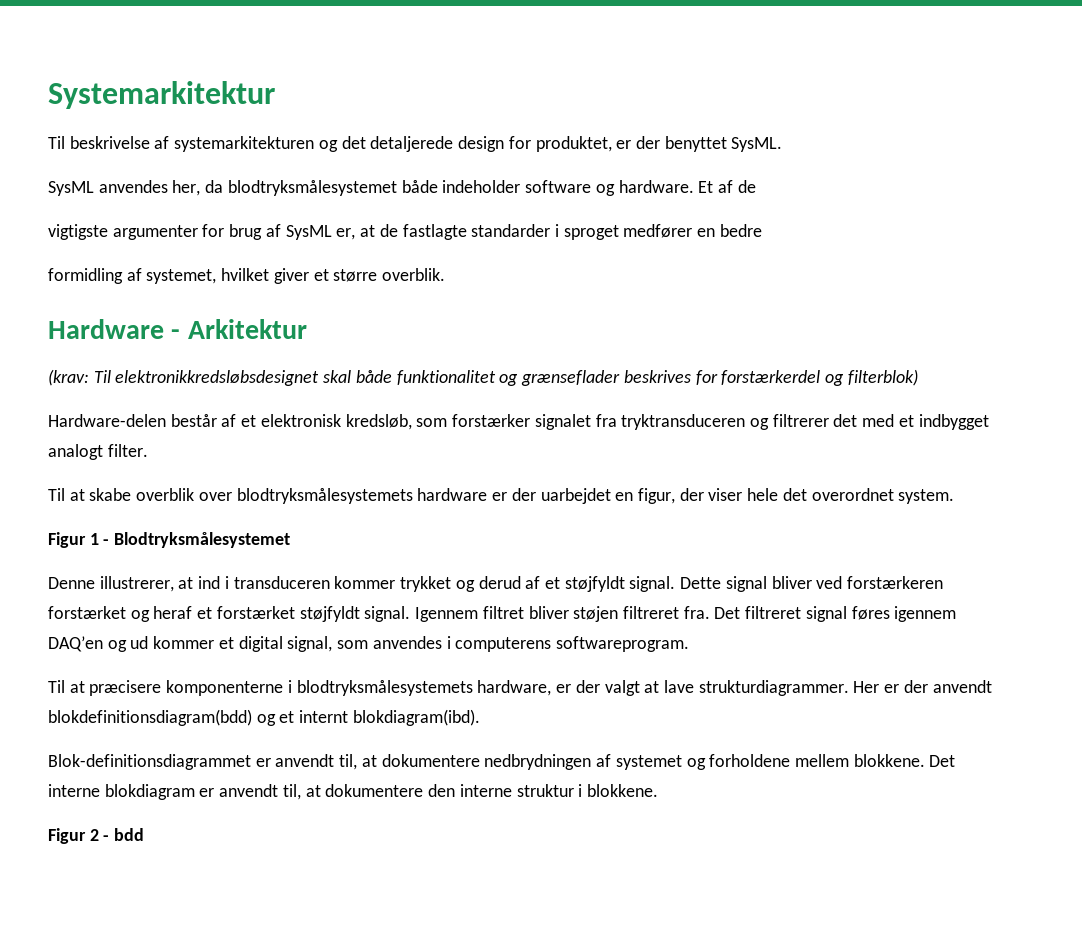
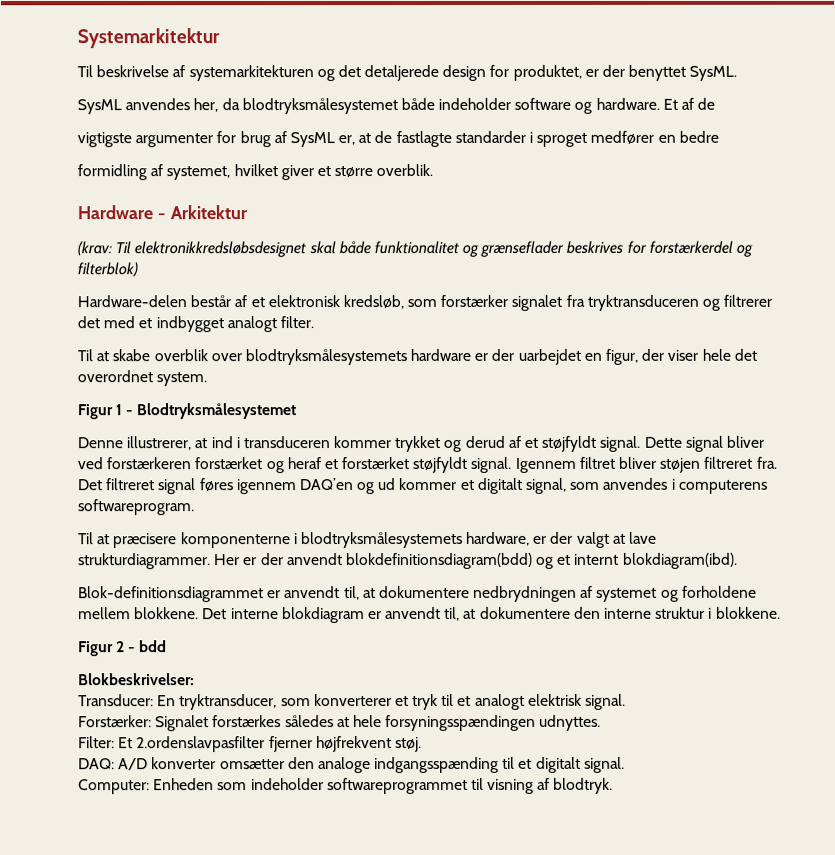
[238,636,283,652] digital -> [477,477,523,494] digitalt
(145, 834) none -> [78,673,195,686] [78,693,627,711] [78,714,602,732] [78,736,422,753] [78,756,625,774] [78,777,614,795] // Blokbeskrivelser: // Transducer: En tryktransducer, som konverterer et tryk til et analogt elektrisk signal. // Forstærker: Signalet forstærkes således at hele forsyningsspændingen udnyttes. // Filter: Et 2.ordenslavpasfilter fjerner højfrekvent støj. // DAQ: A/D konverter omsætter den analoge indgangsspænding til et digitalt signal. // Computer: Enheden som indeholder softwareprogrammet til visning af blodtryk.

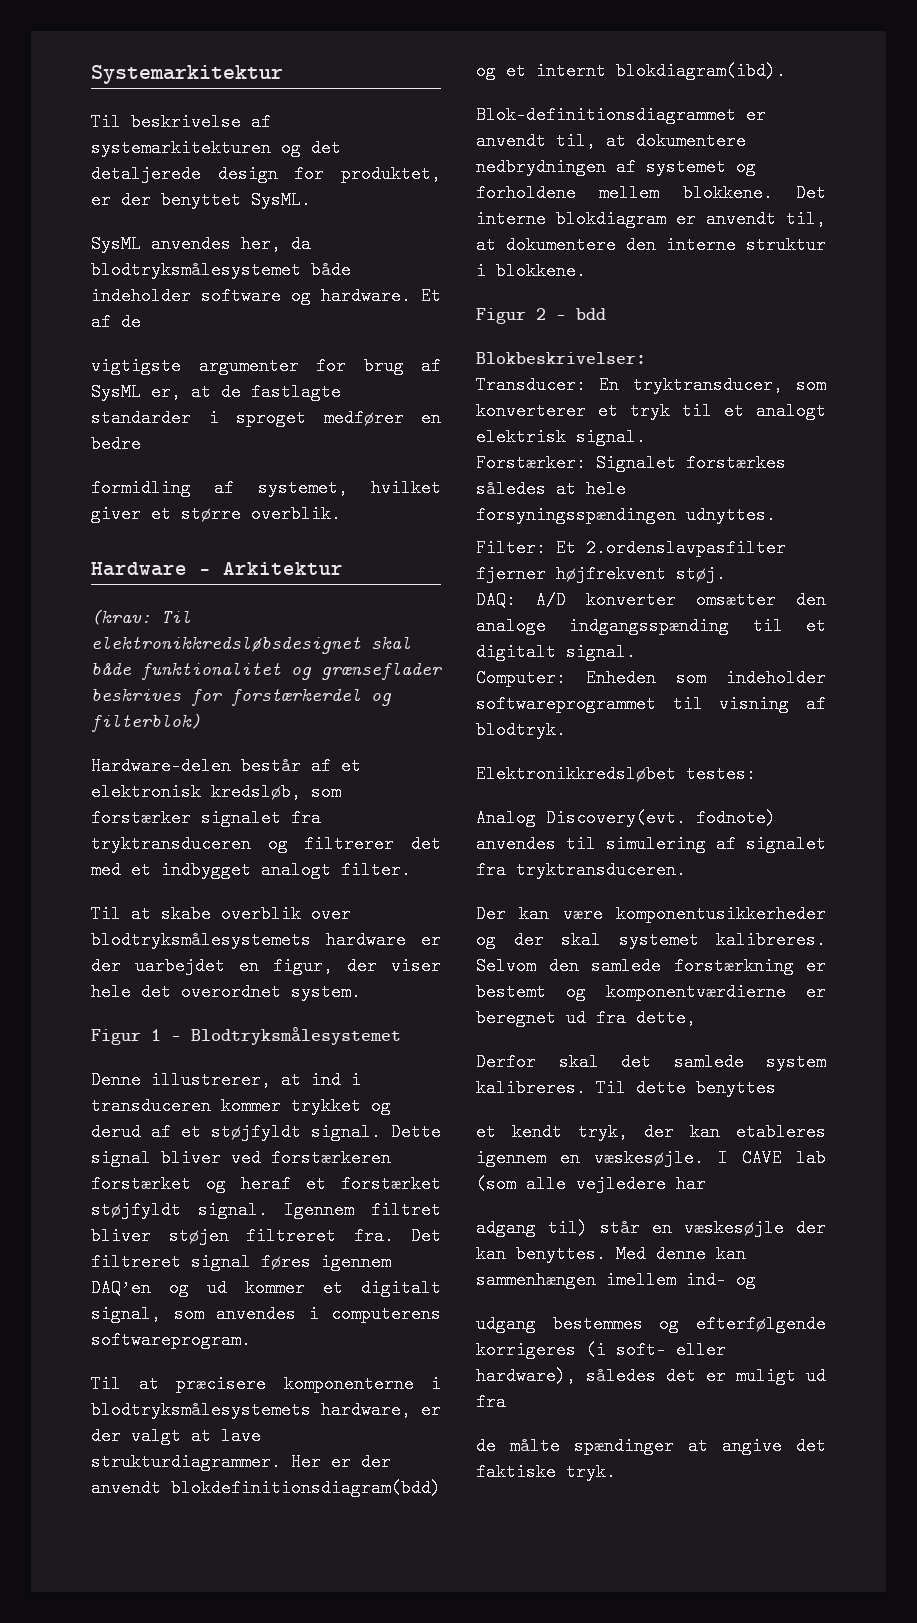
(614, 785) none -> [476,765,756,783] [476,809,776,827] [476,835,826,853] [476,861,686,879] [476,905,826,923] [476,931,826,949] [476,957,826,975] [476,983,826,1001] [476,1009,696,1027] [476,1053,826,1071] [476,1079,776,1097] [476,1123,826,1141] [476,1149,826,1167] [476,1175,706,1193] [476,1219,826,1237] [476,1245,746,1263] [476,1271,756,1289] [476,1315,826,1333] [476,1341,726,1359] [476,1367,826,1385] [476,1393,506,1411] [476,1437,826,1455] [476,1463,616,1481] // Elektronikkredsløbet testes: // Analog Discovery(evt. fodnote) anvendes til simulering af signalet fra tryktransduceren. // Der kan være komponentusikkerheder og der skal systemet kalibreres. Selvom den samlede forstærkning er bestemt og komponentværdierne er beregnet ud fra dette, // Derfor skal det samlede system kalibreres. Til dette benyttes // et kendt tryk, der kan etableres igennem en væskesøjle. I CAVE lab (som alle vejledere har // adgang til) står en væskesøjle der kan benyttes. Med denne kan sammenhængen imellem ind- og // udgang bestemmes og efterfølgende korrigeres (i soft- eller hardware), således det er muligt ud fra // de målte spændinger at angive det faktiske tryk.

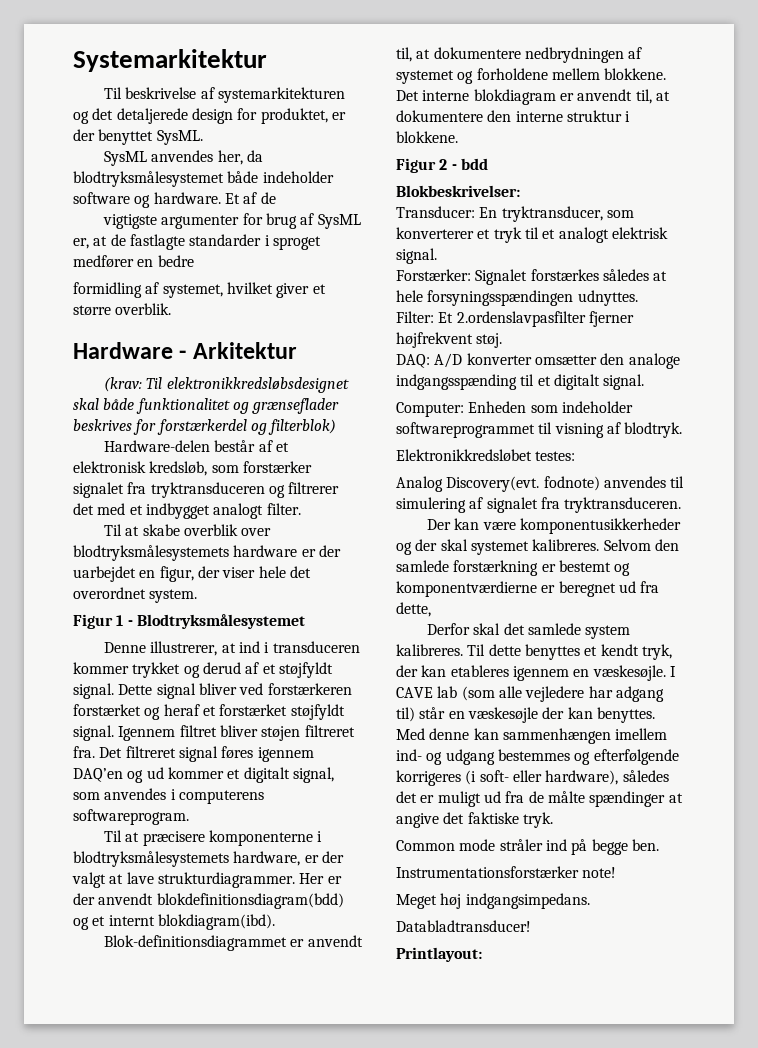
(776, 1088) // -> (580, 652) none
(706, 1184) // -> (613, 692) none
(756, 1280) // -> (443, 758) none
(506, 1402) // -> (525, 797) none
(616, 1472) none -> [396,839,659,855] [396,866,617,878] [396,893,590,909] [396,920,531,932] [396,947,482,962] // Common mode stråler ind på begge ben. // Instrumentationsforstærker note! // Meget høj indgangsimpedans. // Databladtransducer! // Printlayout:

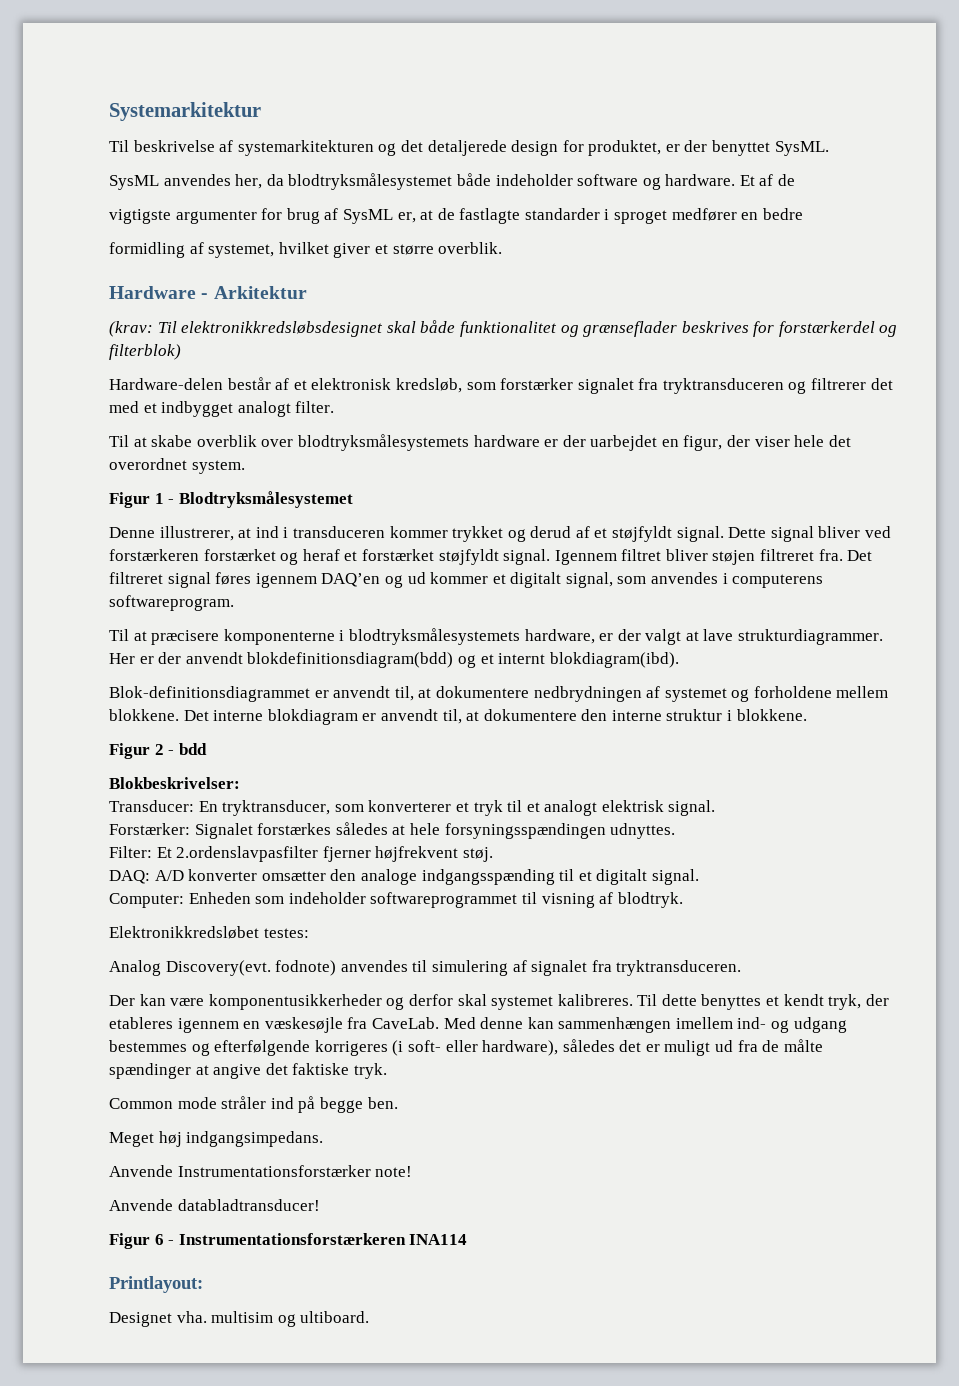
[415,539,438,551] der -> [408,994,453,1006] derfor
[603,539,679,551] [396,560,631,576] [396,581,660,597] [396,602,431,617] [427,623,631,639] [396,644,463,656] Selvom den samlede forstærkning er bestemt og komponentværdierne er beregnet ud fra dette, // Derfor skal det samlede system kalibreres. -> (633, 1000) none
[421,665,447,677] kan -> (889, 1000) none
[592,665,676,681] [396,686,664,702] [396,707,655,723] væskesøjle. I CAVE lab (som alle vejledere har adgang til) står en væskesøjle der kan benyttes. -> [264,1017,439,1033] væskesøjle fra CaveLab.
[396,866,617,878] // Instrumentationsforstærker note! -> (398, 1103) none
[396,920,531,932] [396,947,482,962] Databladtransducer! // Printlayout: -> [109,1165,413,1177] [109,1199,320,1211] [109,1233,468,1249] [109,1276,203,1293] [109,1311,370,1327] Anvende Instrumentationsforstærker note! // Anvende databladtransducer! // Figur 6 - Instrumentationsforstærkeren INA114 // Printlayout: // Designet vha. multisim og ultiboard.

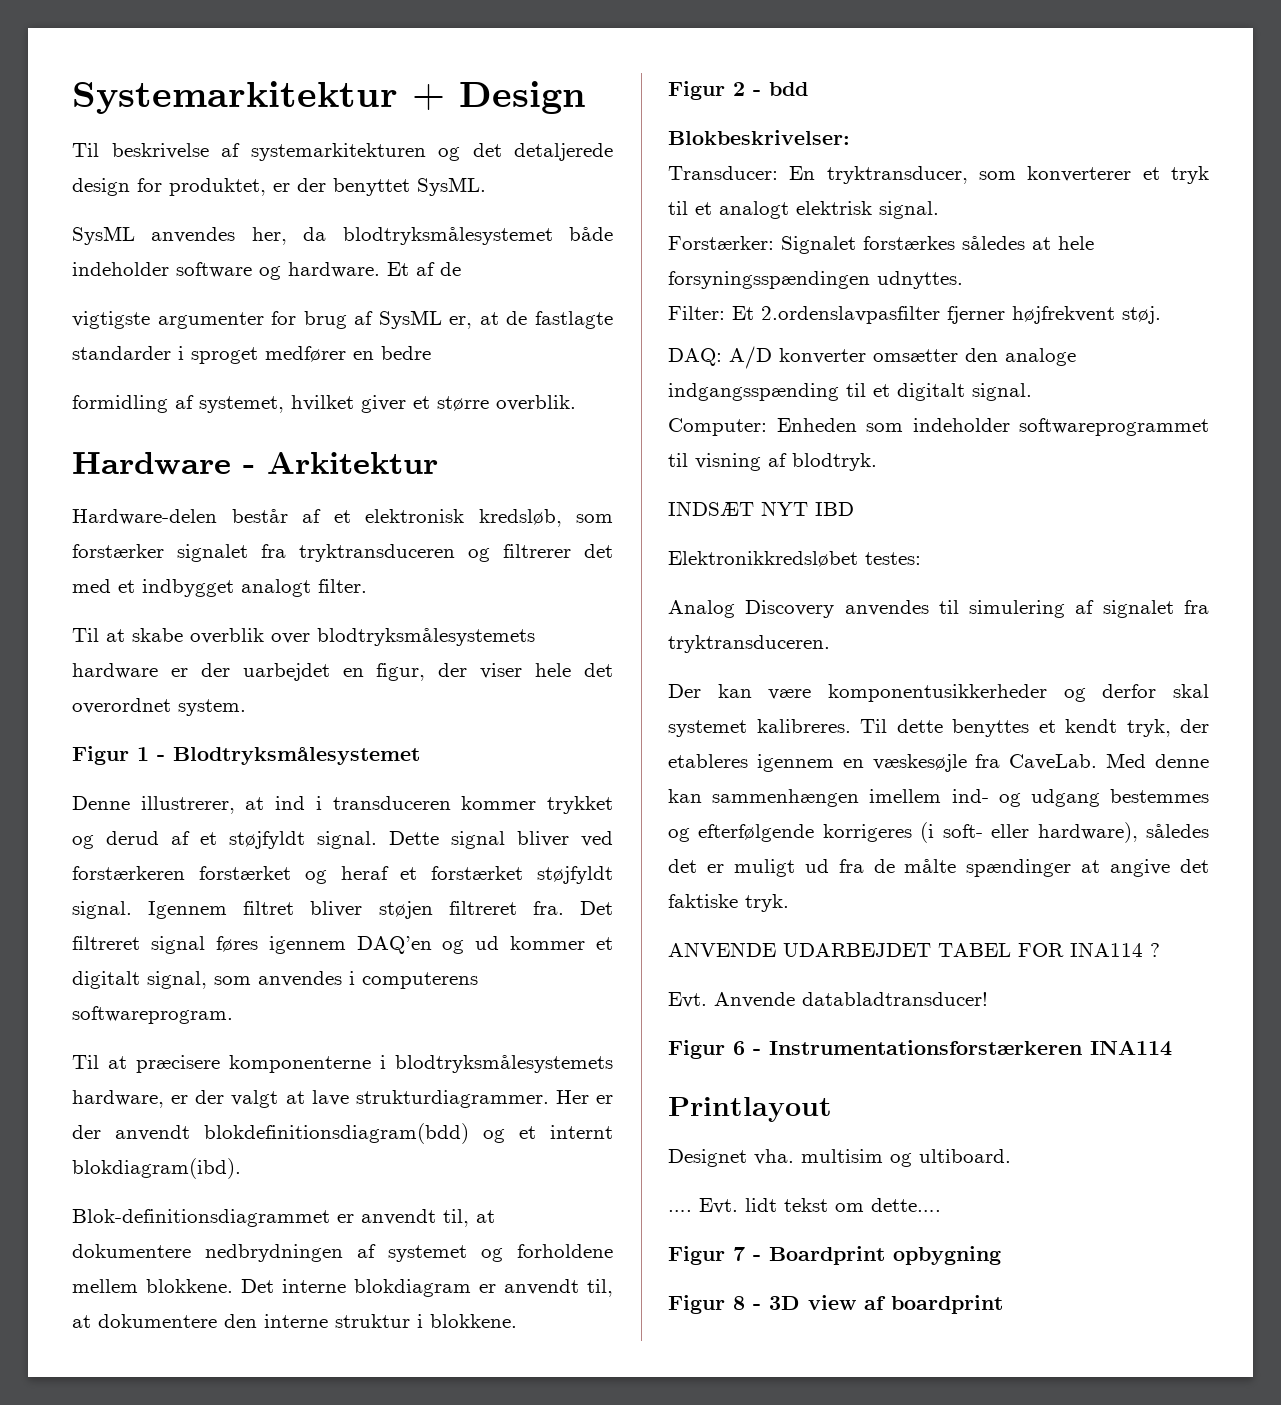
(261, 111) none -> [412,81,586,114] + Design
[109,320,898,337] [109,344,181,360] // (krav: Til elektronikkredsløbsdesignet skal både funktionalitet og grænseflader beskrives for forstærkerdel og filterblok) -> (438, 463) none
(683, 900) none -> [668,501,854,516] // INDSÆT NYT IBD
[165,960,337,976] Discovery(evt. fodnote) -> [745,600,835,618] Discovery
[109,1096,398,1113] [109,1131,324,1147] [109,1165,413,1177] Common mode stråler ind på begge ben. // Meget høj indgangsimpedans. // Anvende Instrumentationsforstærker note! // -> [668,942,1160,957] [668,992,707,1008] ANVENDE UDARBEJDET TABEL FOR INA114 ? // Evt.
[109,1276,203,1293] Printlayout: -> [668,1097,832,1122] Printlayout
(370, 1317) none -> [668,1198,941,1214] [668,1246,1001,1265] [668,1295,1003,1314] // …. Evt. lidt tekst om dette…. // Figur 7 - Boardprint opbygning // Figur 8 - 3D view af boardprint

